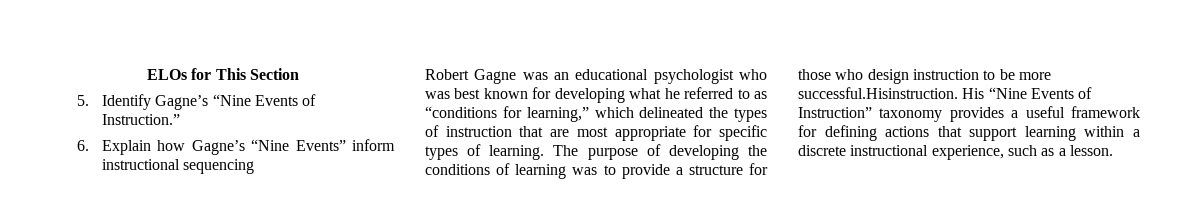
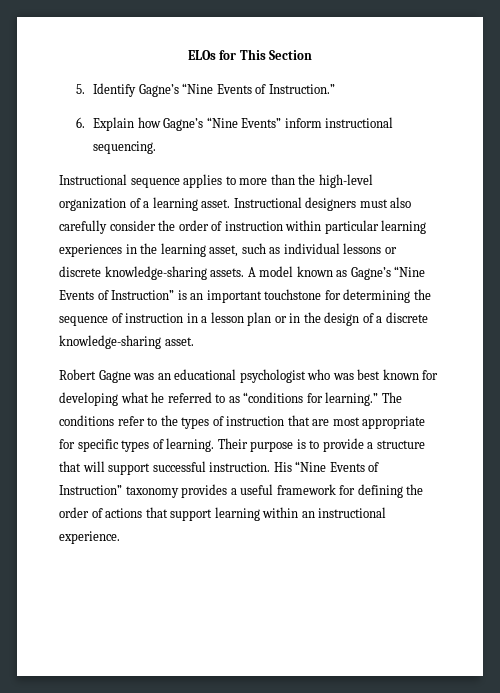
[183,159,255,174] sequencing -> [93,141,157,154] [59,174,373,188] [59,197,412,211] [59,220,427,234] [59,243,397,257] [59,266,426,280] [59,289,431,303] [59,312,428,326] [59,335,194,349] sequencing. // Instructional sequence applies to more than the high-level organization of a learning asset. Instructional designers must also carefully consider the order of instruction within particular learning experiences in the learning asset, such as individual lessons or discrete knowledge-sharing assets. A model known as Gagne’s “Nine Events of Instruction” is an important touchstone for determining the sequence of instruction in a lesson plan or in the design of a discrete knowledge-sharing asset.
[526,107,704,122] learning,” which delineated -> [325,392,402,406] [59,415,158,426] learning.” The conditions refer to
[553,144,767,160] [425,163,768,179] [798,69,1051,84] [798,87,958,99] The purpose of developing the conditions of learning was to provide a structure for those who design instruction to be more successful.Hisinstruction. -> [217,438,425,452] [59,461,271,475] Their purpose is to provide a structure that will support successful instruction.
(877, 133) none -> [406,484,424,495] [59,507,103,518] the order of
[1133,129,1140,137] [798,145,1113,160] a discrete instructional experience, such as a lesson. -> [301,507,387,518] [59,531,120,544] an instructional experience.

